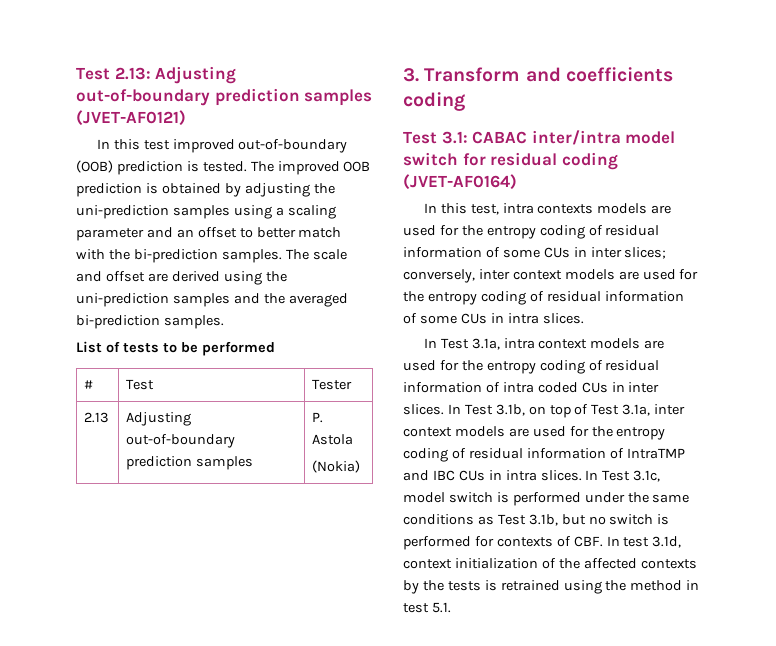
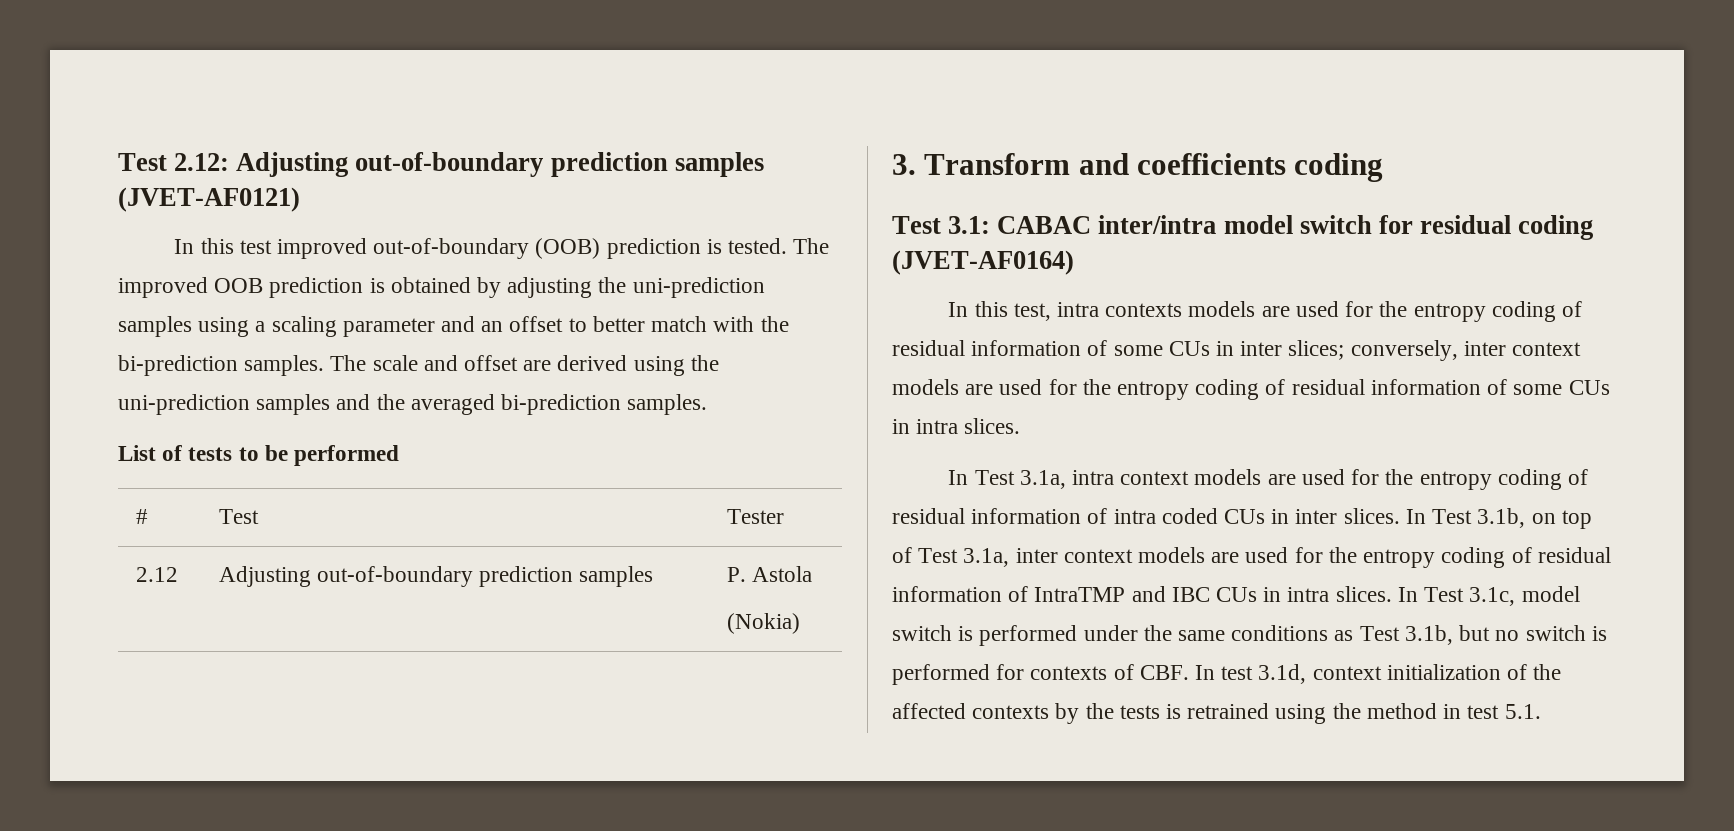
[76,67,151,80] Test 2.13: -> [118,153,230,171] Test 2.12:
[84,412,110,423] 2.13 -> [135,567,178,582] 2.12

